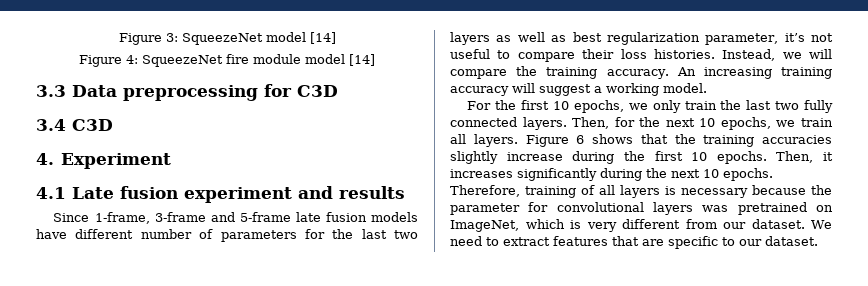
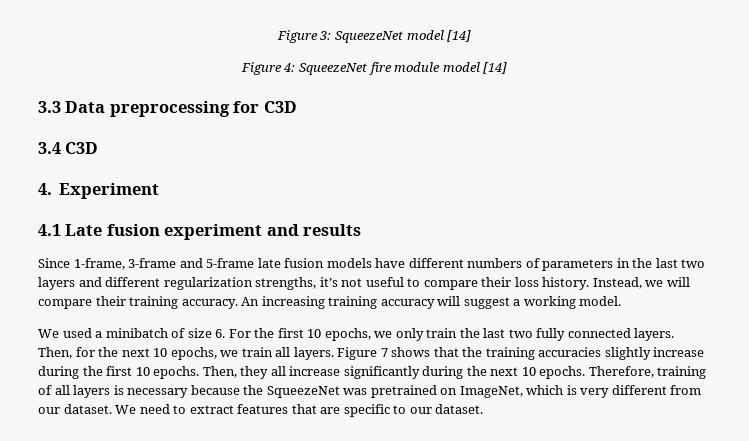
[140,229,192,239] number -> [467,258,523,268] numbers
[304,229,325,239] for -> [616,258,630,268] in
[496,32,779,45] as well as best regularization parameter, -> [78,277,317,290] and different regularization strengths,
[653,49,715,59] histories. -> [542,277,590,290] history.
[516,66,538,76] the -> [95,296,126,306] their
(707, 88) none -> [38,328,226,338] We used a minibatch of size 6.
[576,135,585,144] 6 -> [380,348,388,357] 7
[823,152,833,161] [450,169,513,178] it increases -> [240,366,341,379] they all increase
[450,202,693,215] parameter for convolutional layers -> [266,386,340,398] SqueezeNet

